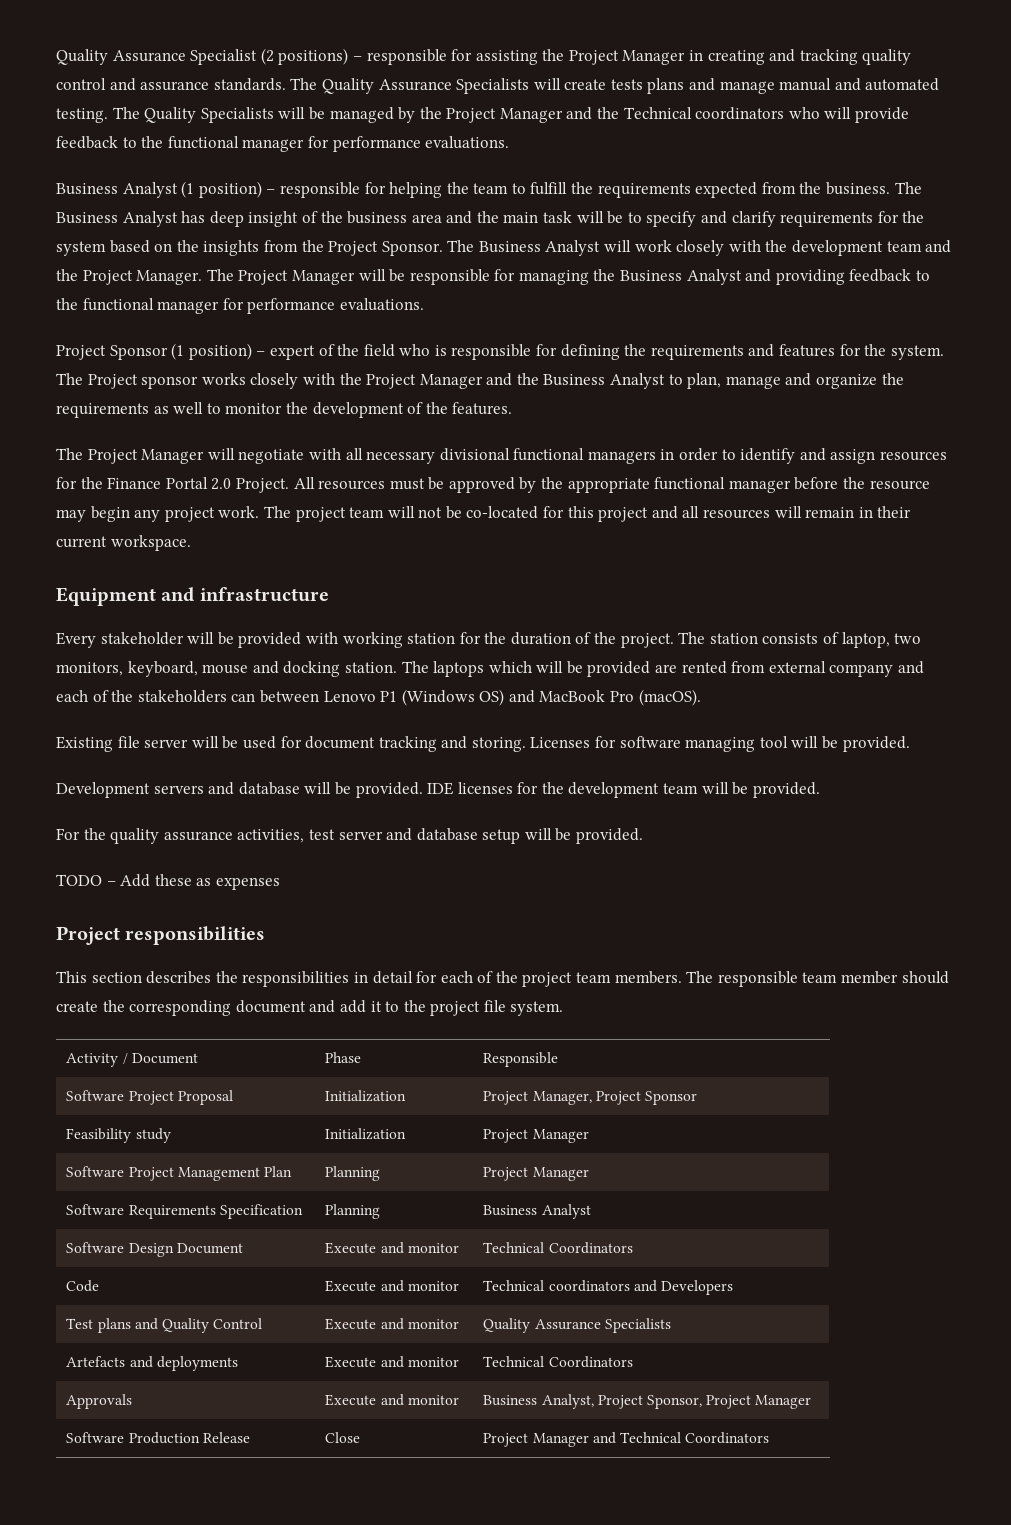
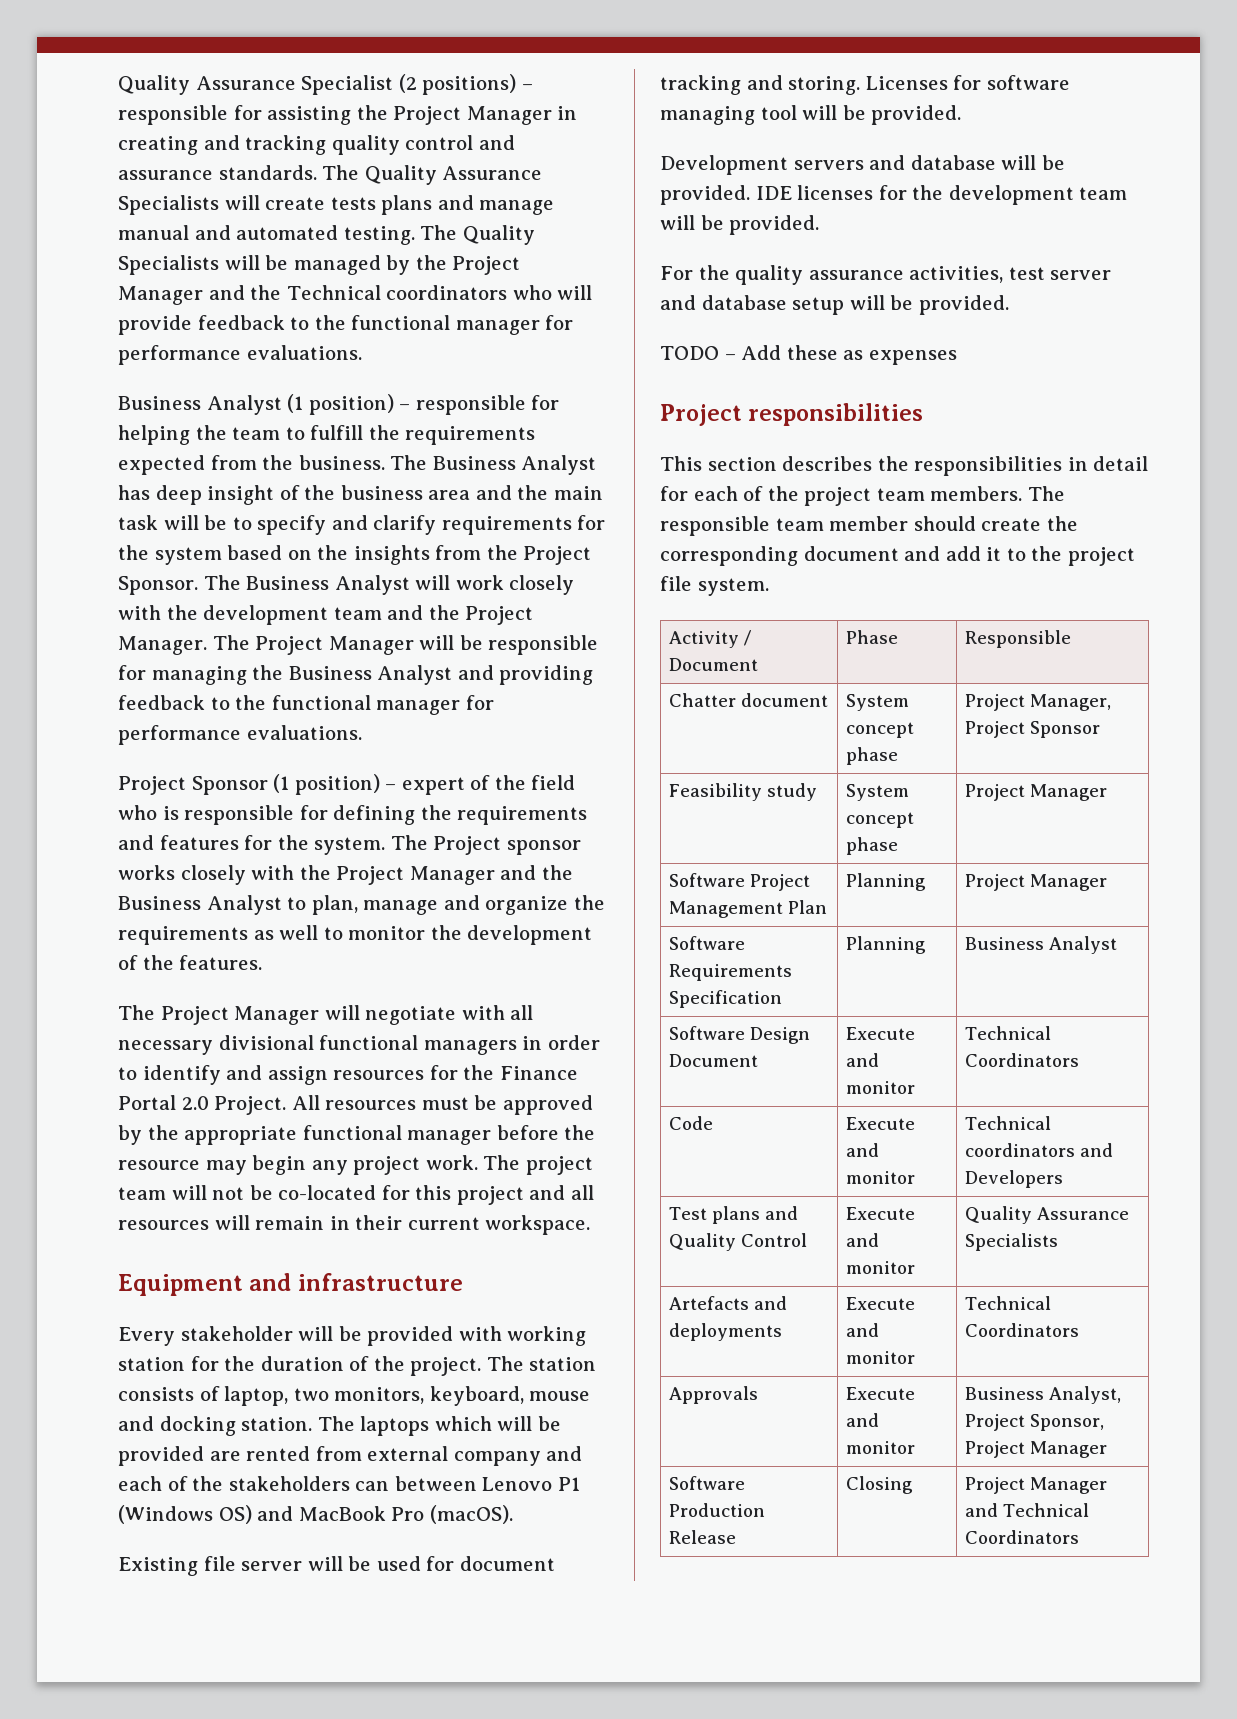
[66,1090,233,1105] [325,1090,407,1102] Software Project Proposal | Initialization -> [669,693,829,707] [846,694,910,711] [846,722,915,738] [846,747,899,765] Chatter document | System concept phase
[325,1128,407,1140] Initialization -> [846,784,910,801] [846,812,915,828] [846,837,899,855] System concept phase
[325,1432,361,1443] Close -> [846,1476,914,1494] Closing

